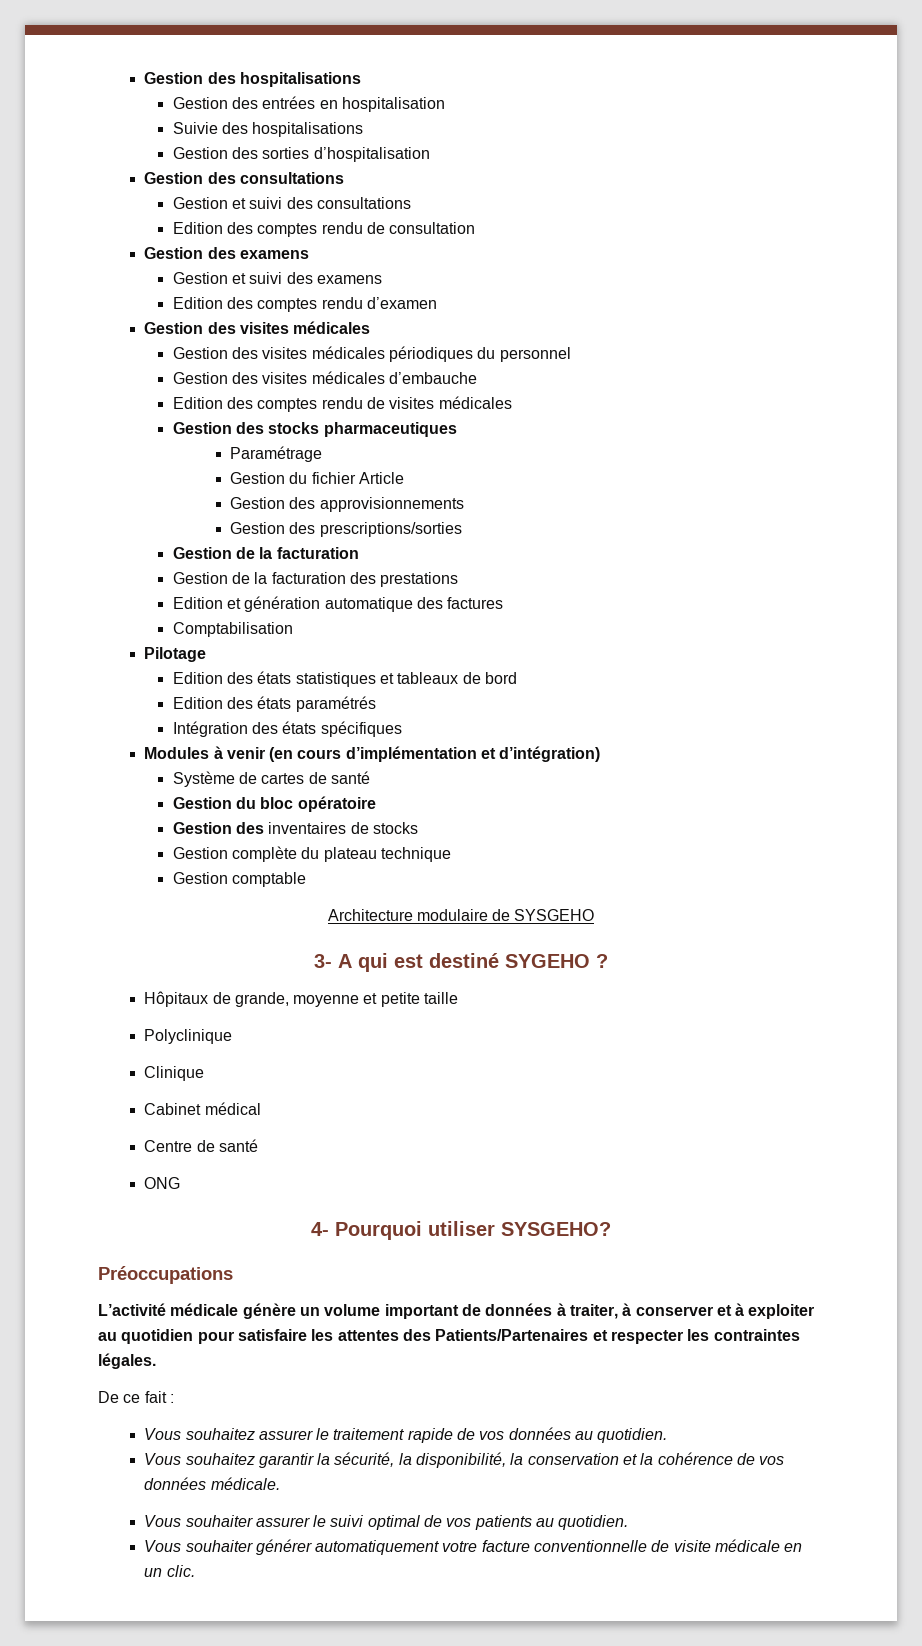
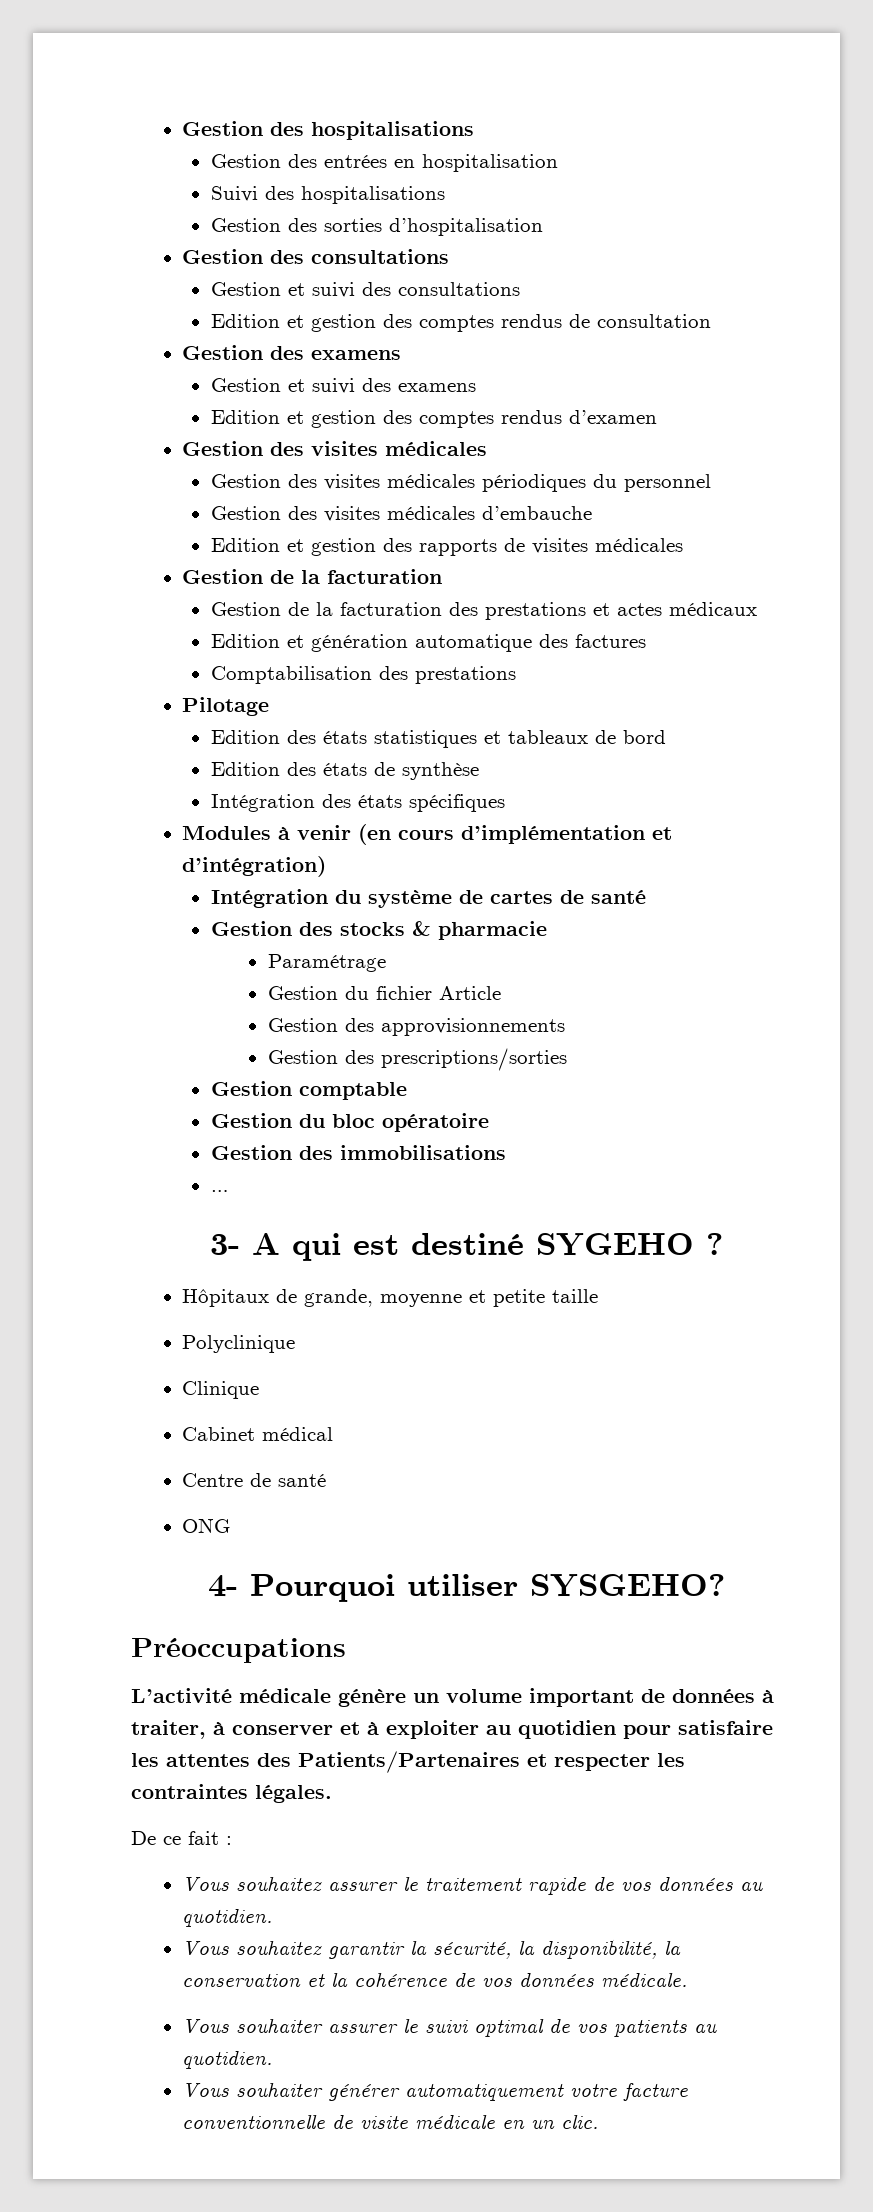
[172,122,218,134] Suivie -> [210,186,258,202] Suivi
[227,222,363,237] des comptes rendu -> [286,314,562,332] et gestion des comptes rendus
[227,297,363,312] des comptes rendu -> [286,410,562,428] et gestion des comptes rendus
[227,397,363,412] des comptes rendu -> [286,538,497,556] et gestion des rapports
(512, 402) none -> [182,569,443,584] [210,602,757,620] [210,634,646,652] [210,666,516,684] [182,697,270,716] [210,730,666,748] [210,762,479,780] [210,794,505,812] [182,824,673,845] [182,856,327,877] [210,889,646,908] // Gestion de la facturation // Gestion de la facturation des prestations et actes médicaux // Edition et génération automatique des factures // Comptabilisation des prestations // Pilotage // Edition des états statistiques et tableaux de bord // Edition des états de synthèse // Intégration des états spécifiques // Modules à venir (en cours d’implémentation et d’intégration) // Intégration du système de cartes de santé
[323,422,457,437] pharmaceutiques -> [411,921,547,940] & pharmacie
[236,547,359,559] [172,572,459,587] [172,596,504,612] [172,622,293,637] [144,647,207,662] [172,671,518,687] [172,696,376,712] [172,721,402,737] [144,746,601,762] [172,771,371,787] de la facturation // Gestion de la facturation des prestations // Edition et génération automatique des factures // Comptabilisation // Pilotage // Edition des états statistiques et tableaux de bord // Edition des états paramétrés // Intégration des états spécifiques // Modules à venir (en cours d’implémentation et d’intégration) // Système de cartes de santé -> [298,1082,407,1100] comptable
[268,822,419,834] [172,846,452,862] [172,872,307,887] [327,909,595,921] inventaires de stocks // Gestion complète du plateau technique // Gestion comptable // Architecture modulaire de SYSGEHO -> [339,1145,506,1160] [210,1190,229,1192] immobilisations // …

